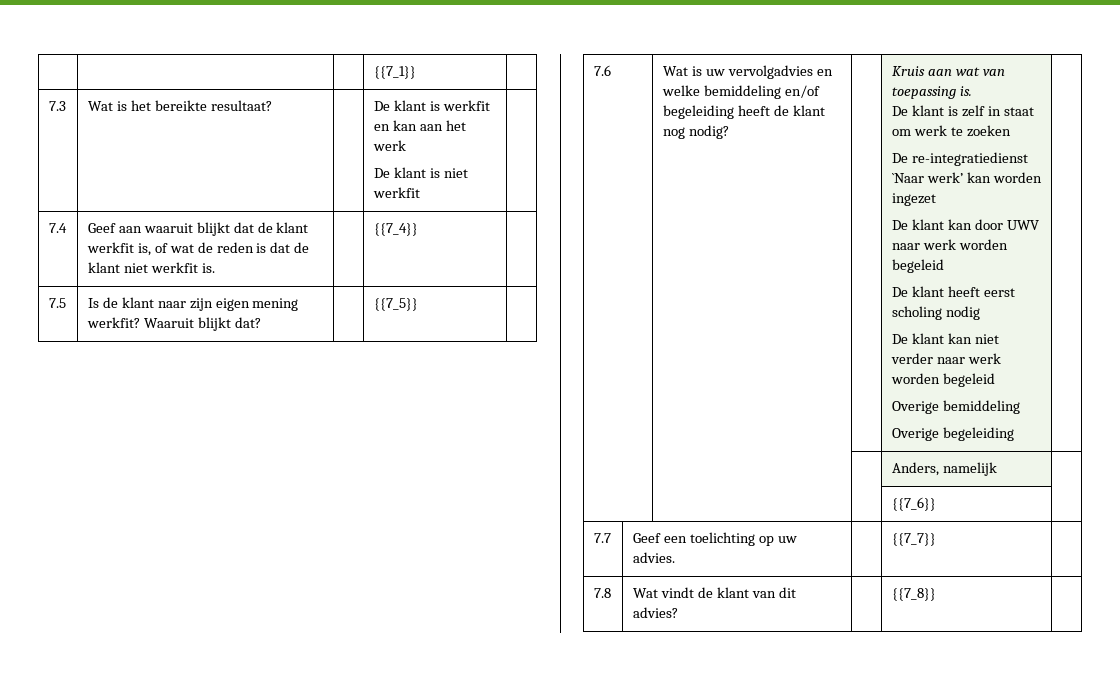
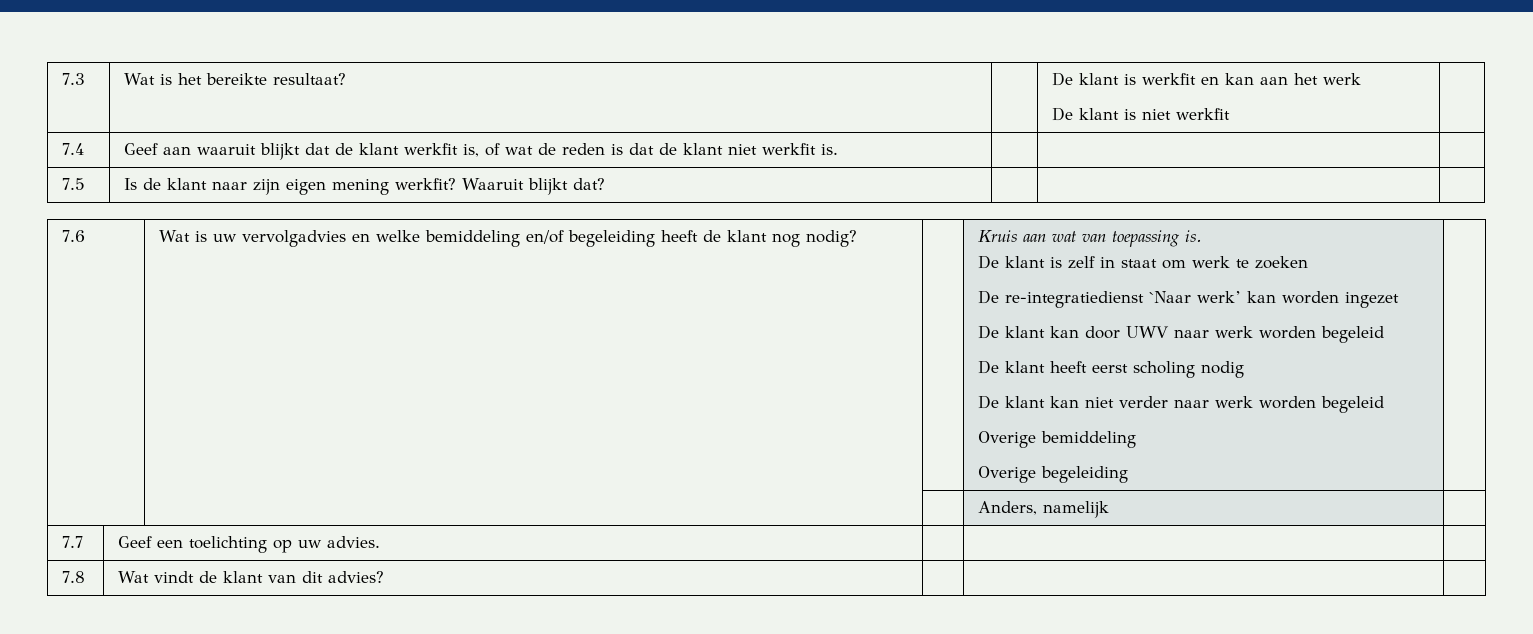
[373,66,416,79] | | | {{7_1}} | // -> (61, 79) none
[373,223,418,236] {{7_4}} -> (838, 149) none
[373,298,418,311] {{7_5}} -> (606, 184) none
[891,497,936,511] // | | | {{7_6}} | -> (1109, 509) none
[891,533,936,546] {{7_7}} -> (380, 542) none
[891,588,936,601] {{7_8}} -> (385, 577) none

